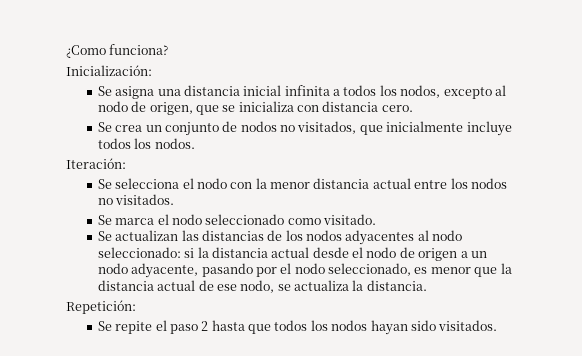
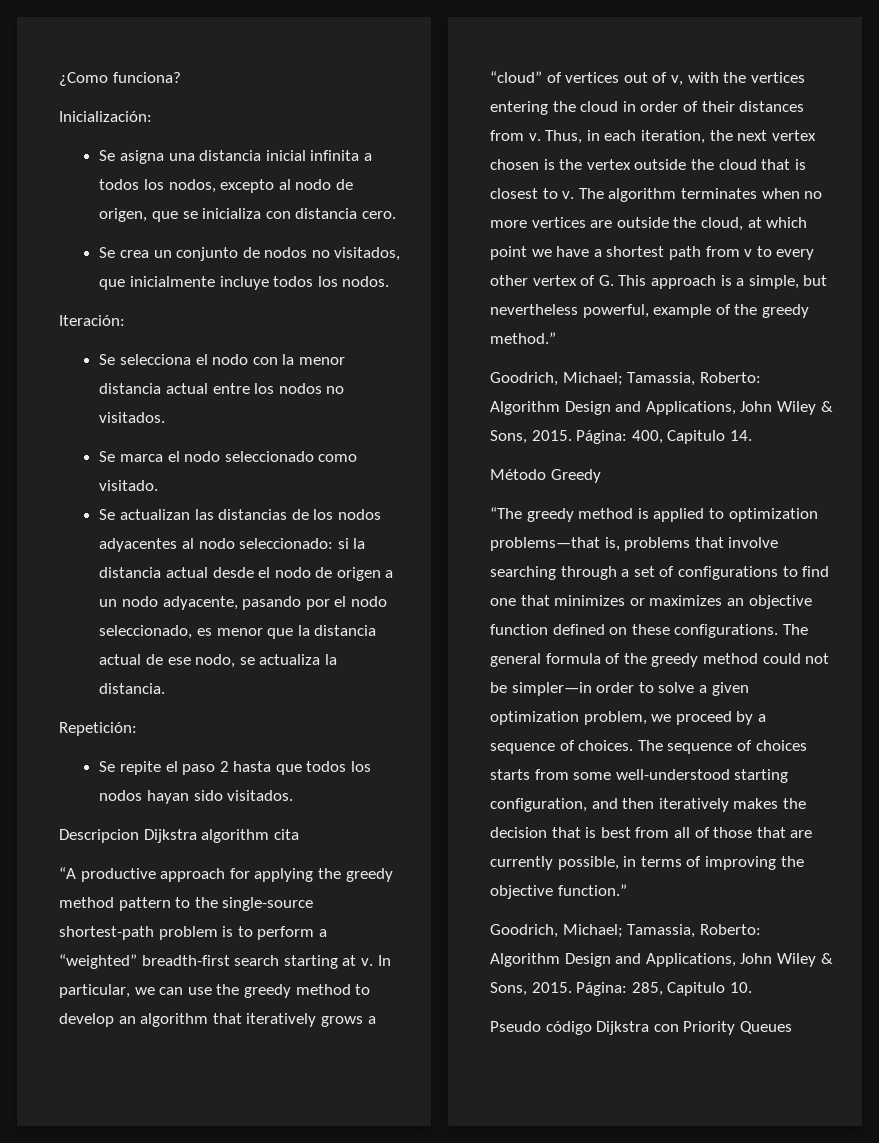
(498, 325) none -> [59,829,299,843] [59,867,393,882] [59,897,314,911] [59,926,327,940] [59,954,391,969] [59,984,371,998] [59,1013,376,1027] [490,71,805,86] [490,101,805,115] [490,130,816,144] [490,159,806,170] [490,188,823,202] [490,217,808,231] [490,246,815,260] [490,275,828,289] [490,304,809,318] [490,332,556,344] [490,372,761,386] [490,401,833,415] [490,430,752,444] [490,469,601,483] [490,507,818,522] [490,537,779,551] [490,566,830,580] [490,595,812,609] [490,624,808,638] [490,653,830,667] [490,682,749,696] [490,711,766,725] [490,740,807,754] [490,769,789,783] [490,798,806,812] [490,827,813,838] [490,856,804,870] [490,884,627,899] [490,924,761,938] [490,953,833,967] [490,982,752,996] [490,1021,792,1035] // Descripcion Dijkstra algorithm cita // “A productive approach for applying the greedy method pattern to the single-source shortest-path problem is to perform a “weighted” breadth-first search starting at v. In particular, we can use the greedy method to develop an algorithm that iteratively grows a “cloud” of vertices out of v, with the vertices entering the cloud in order of their distances from v. Thus, in each iteration, the next vertex chosen is the vertex outside the cloud that is closest to v. The algorithm terminates when no more vertices are outside the cloud, at which point we have a shortest path from v to every other vertex of G. This approach is a simple, but nevertheless powerful, example of the greedy method.” // Goodrich, Michael; Tamassia, Roberto: Algorithm Design and Applications, John Wiley & Sons, 2015. Página: 400, Capitulo 14. // Método Greedy // “The greedy method is applied to optimization problems—that is, problems that involve searching through a set of configurations to find one that minimizes or maximizes an objective function defined on these configurations. The general formula of the greedy method could not be simpler—in order to solve a given optimization problem, we proceed by a sequence of choices. The sequence of choices starts from some well-understood starting configuration, and then iteratively makes the decision that is best from all of those that are currently possible, in terms of improving the objective function.” // Goodrich, Michael; Tamassia, Roberto: Algorithm Design and Applications, John Wiley & Sons, 2015. Página: 285, Capitulo 10. // Pseudo código Dijkstra con Priority Queues

